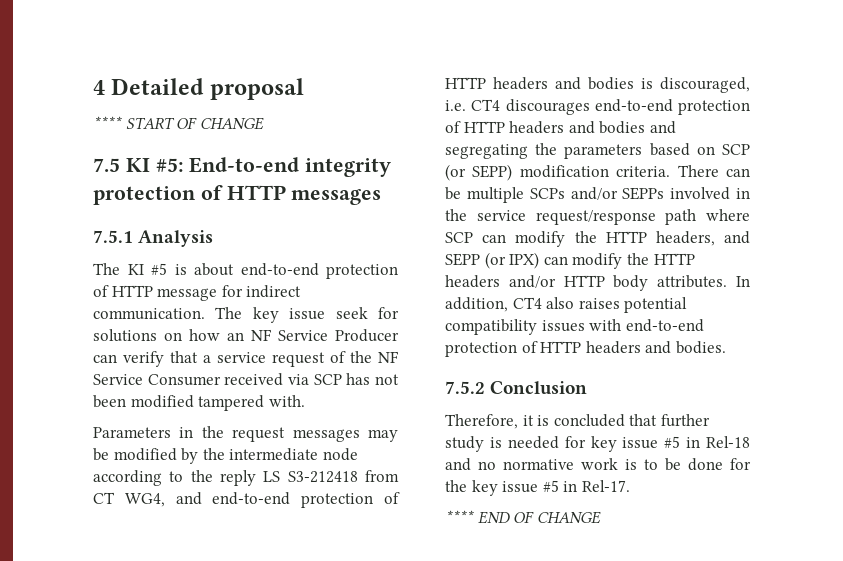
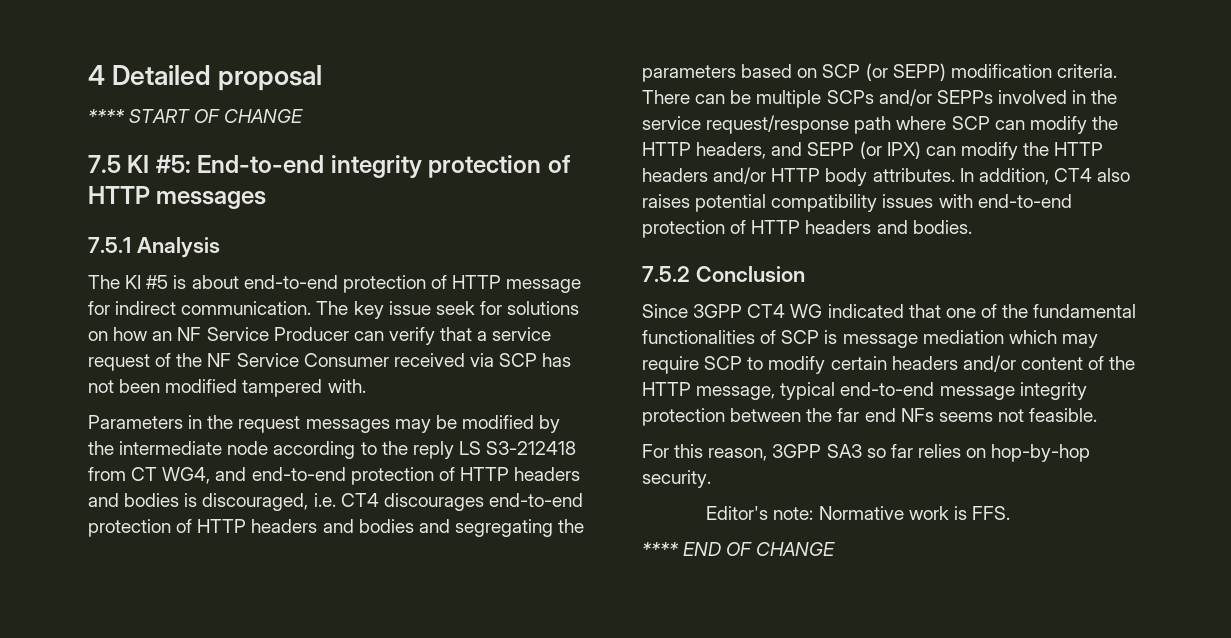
[445,414,710,429] [445,436,750,452] [445,458,751,471] [445,480,630,496] Therefore, it is concluded that further study is needed for key issue #5 in Rel-18 and no normative work is to be done for the key issue #5 in Rel-17. -> [642,304,1137,318] [642,330,1098,348] [642,355,1136,374] [642,382,1087,400] [642,408,1098,426] [642,444,1091,462] [642,470,711,488] [706,506,1010,520] Since 3GPP CT4 WG indicated that one of the fundamental functionalities of SCP is message mediation which may require SCP to modify certain headers and/or content of the HTTP message, typical end-to-end message integrity protection between the far end NFs seems not feasible. // For this reason, 3GPP SA3 so far relies on hop-by-hop security. // Editor's note: Normative work is FFS.

